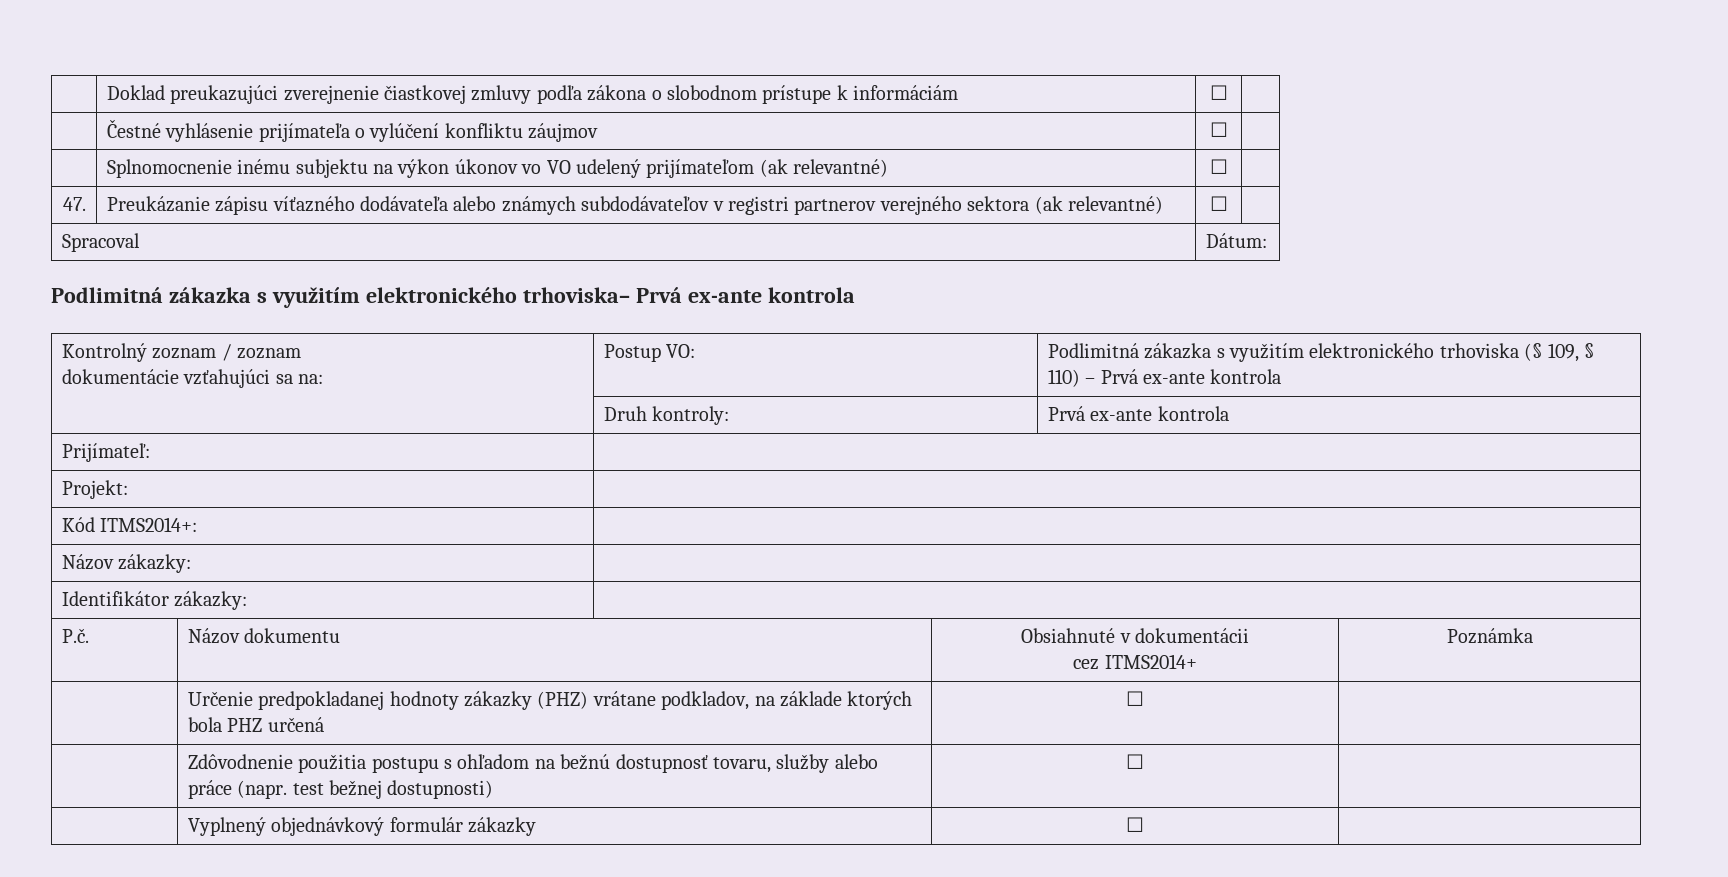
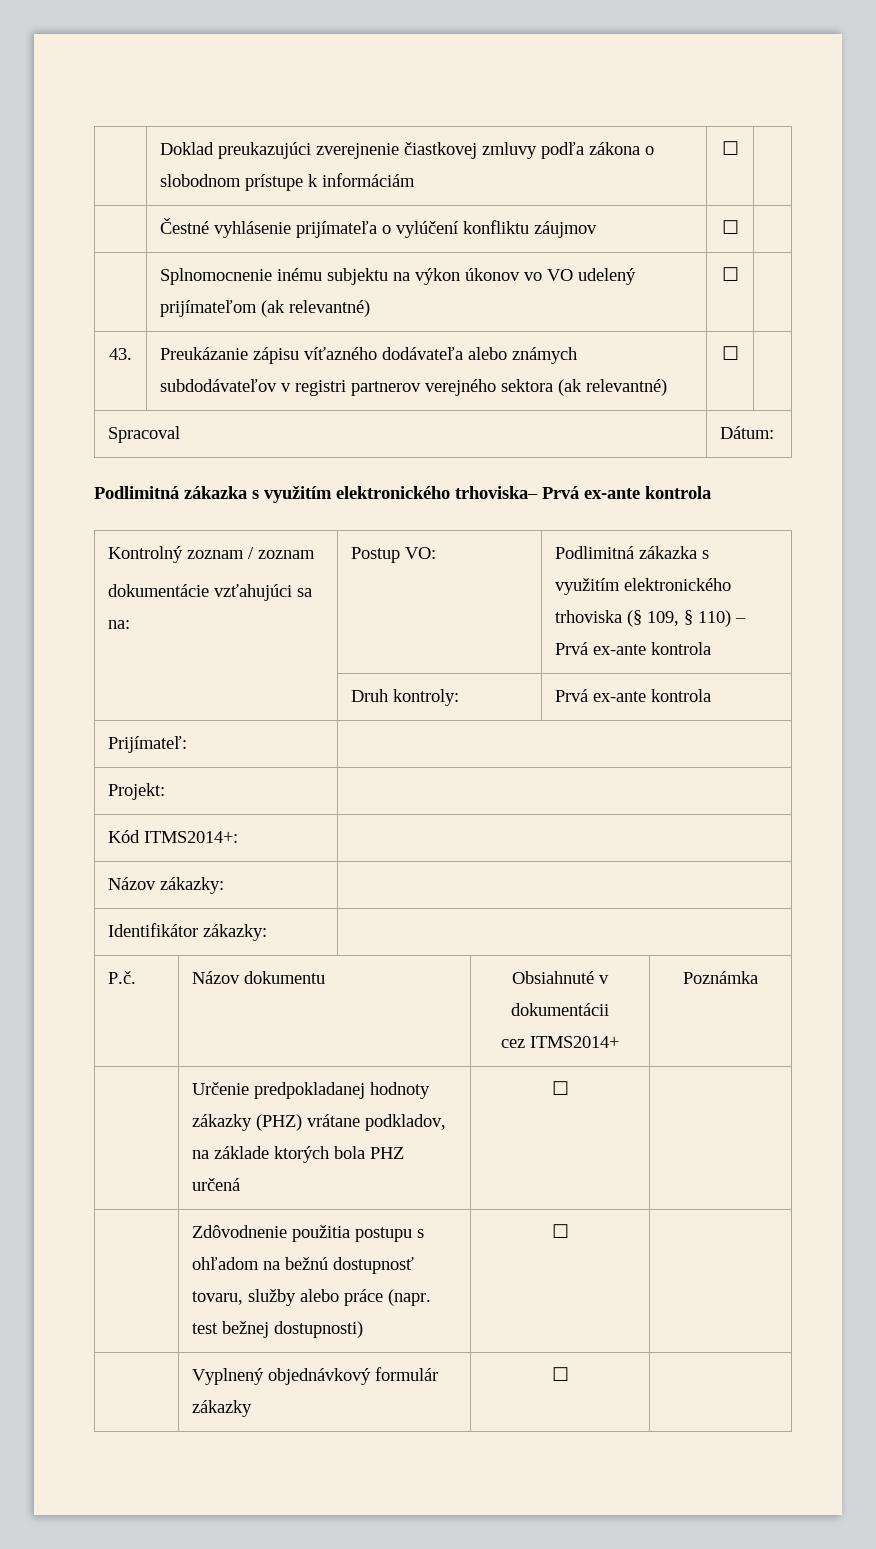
[62,197,86,211] 47. -> [109,348,132,360] 43.

